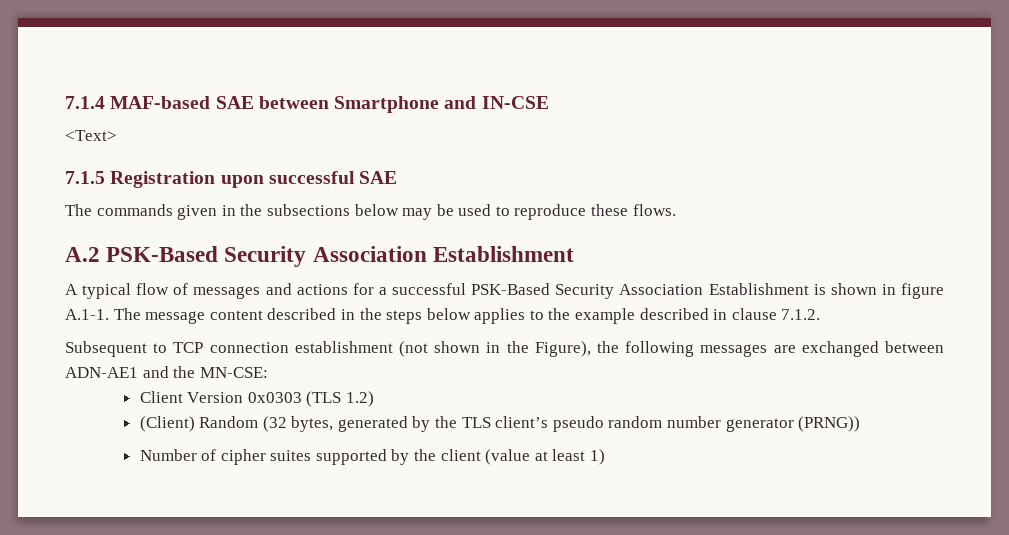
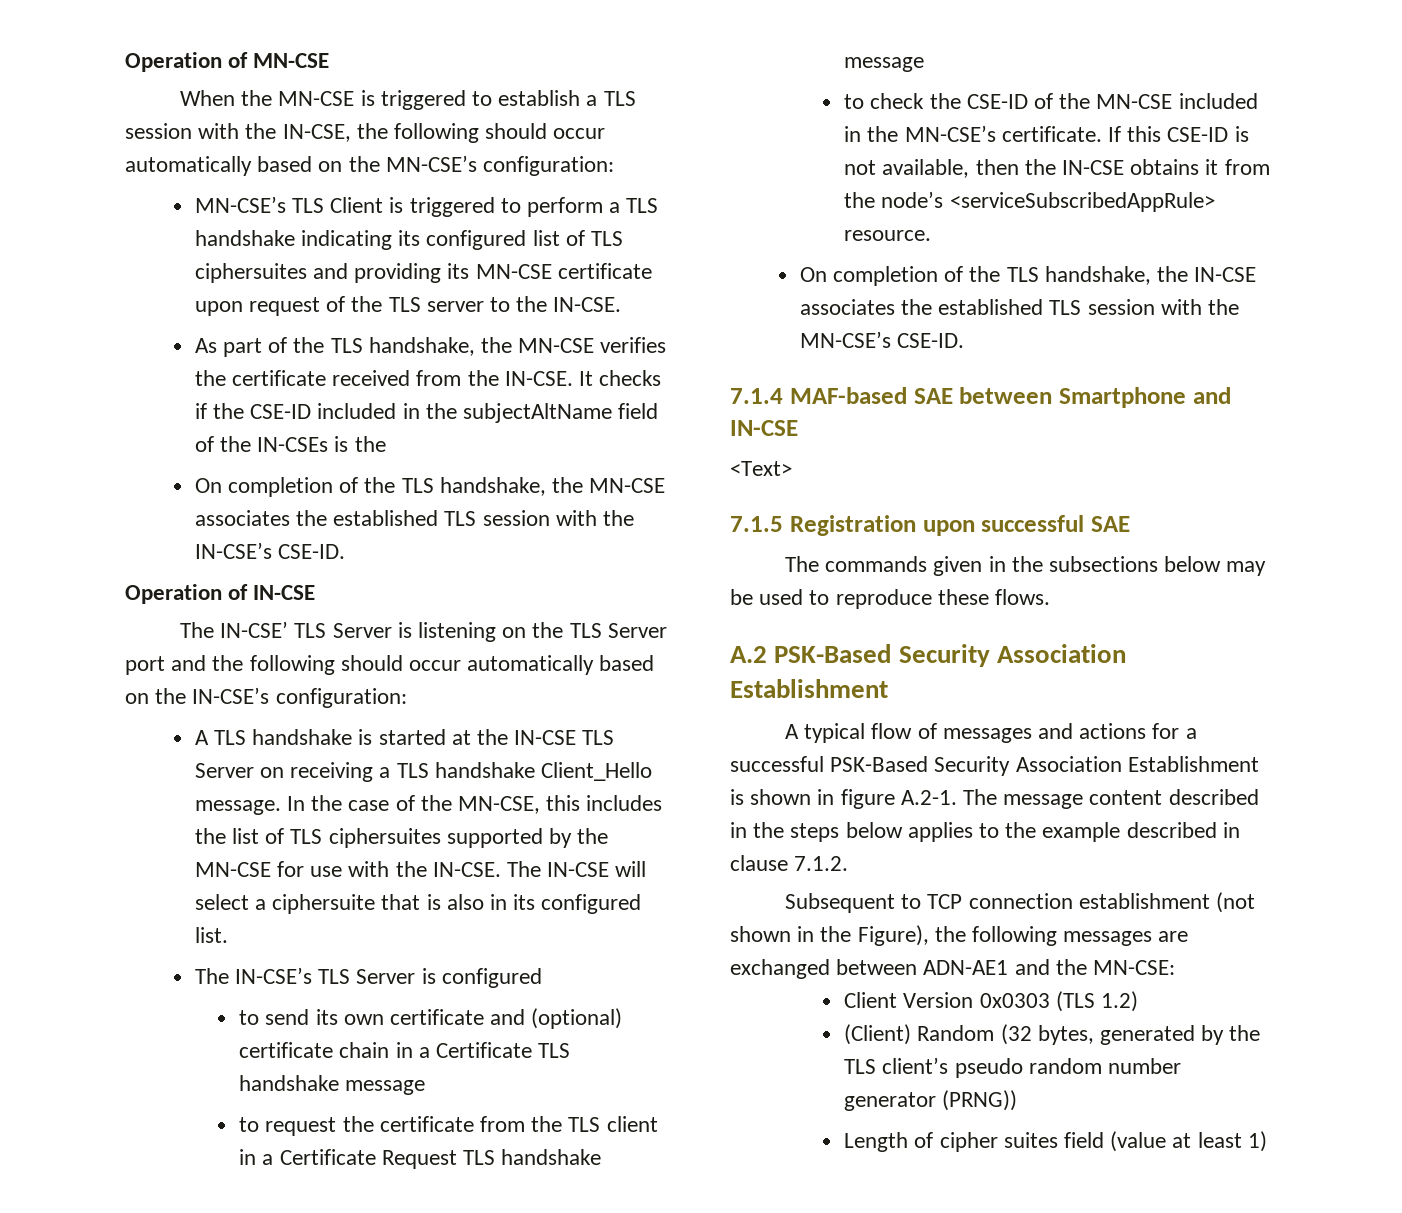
(65, 102) none -> [125,52,330,72] [179,90,636,110] [125,123,606,143] [125,155,615,176] [194,196,659,217] [194,230,623,250] [194,263,652,283] [194,296,622,316] [194,337,667,357] [194,370,662,386] [194,403,659,423] [194,436,386,452] [194,477,666,497] [194,510,634,526] [194,542,345,559] [125,584,316,604] [179,621,667,642] [125,655,655,675] [125,687,407,708] [194,729,615,745] [194,762,652,782] [194,795,663,815] [194,828,609,848] [194,861,647,877] [194,894,642,914] [194,927,228,943] [194,967,542,988] [239,1008,623,1029] [239,1042,571,1058] [239,1075,426,1095] [239,1116,658,1136] [239,1149,602,1169] [844,57,925,72] [844,93,1258,109] [844,125,1249,142] [844,159,1270,178] [844,191,1215,212] [844,230,932,241] [799,266,1257,286] [799,299,1239,315] [799,331,964,348] Operation of MN-CSE // When the MN-CSE is triggered to establish a TLS session with the IN-CSE, the following should occur automatically based on the MN-CSE’s configuration: // MN-CSE’s TLS Client is triggered to perform a TLS handshake indicating its configured list of TLS ciphersuites and providing its MN-CSE certificate upon request of the TLS server to the IN-CSE. // As part of the TLS handshake, the MN-CSE verifies the certificate received from the IN-CSE. It checks if the CSE-ID included in the subjectAltName field of the IN-CSEs is the // On completion of the TLS handshake, the MN-CSE associates the established TLS session with the IN-CSE’s CSE-ID. // Operation of IN-CSE // The IN-CSE’ TLS Server is listening on the TLS Server port and the following should occur automatically based on the IN-CSE’s configuration: // A TLS handshake is started at the IN-CSE TLS Server on receiving a TLS handshake Client_Hello message. In the case of the MN-CSE, this includes the list of TLS ciphersuites supported by the MN-CSE for use with the IN-CSE. The IN-CSE will select a ciphersuite that is also in its configured list. // The IN-CSE’s TLS Server is configured // to send its own certificate and (optional) certificate chain in a Certificate TLS handshake message // to request the certificate from the TLS client in a Certificate Request TLS handshake message // to check the CSE-ID of the MN-CSE included in the MN-CSE’s certificate. If this CSE-ID is not available, then the IN-CSE obtains it from the node’s <serviceSubscribedAppRule> resource. // On completion of the TLS handshake, the IN-CSE associates the established TLS session with the MN-CSE’s CSE-ID. //
[65,309,109,320] A.1-1. -> [900,790,957,805] A.2-1.
[139,449,197,461] Number -> [844,1132,909,1152] Length
[315,449,481,465] supported by the client -> [1063,1132,1104,1148] field

